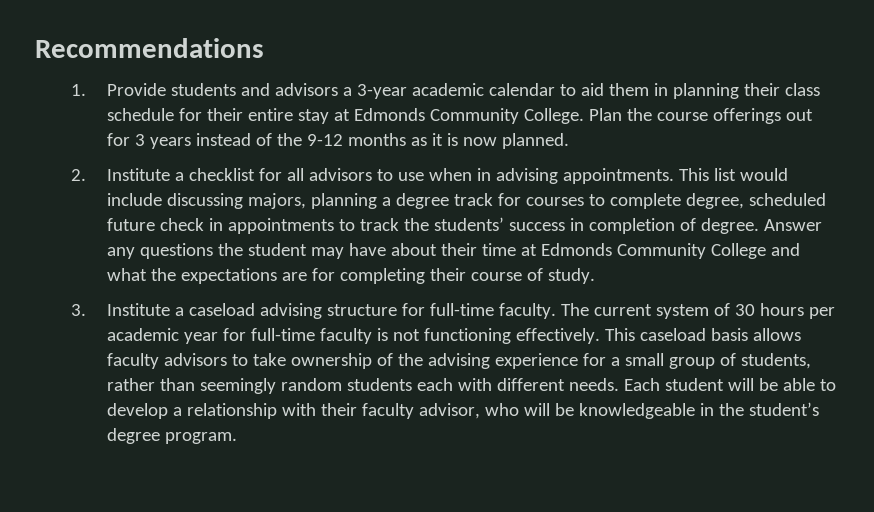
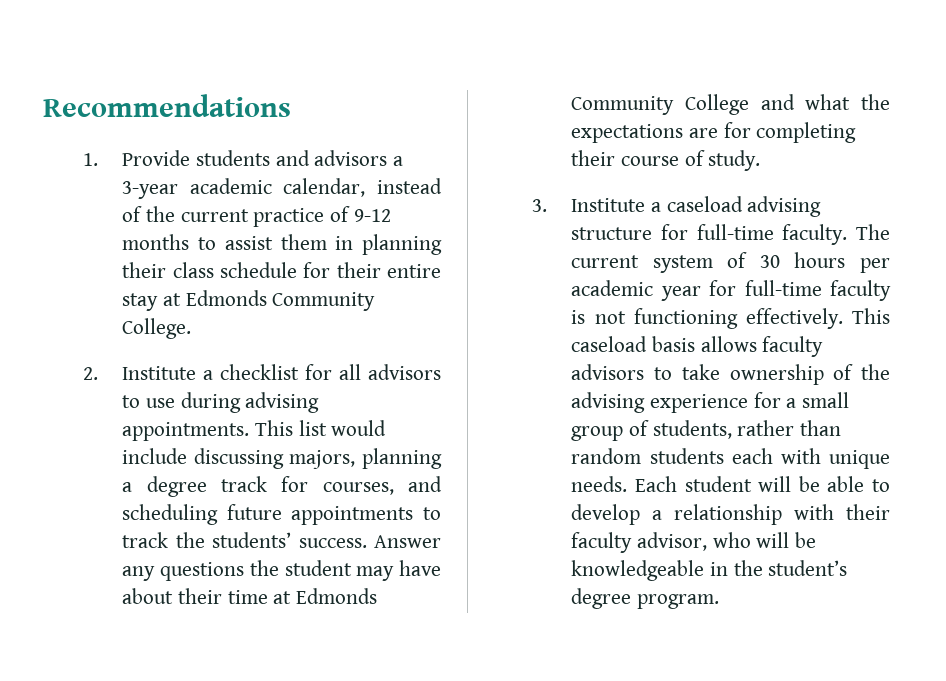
[488,83,604,96] calendar to aid -> [283,178,442,197] [122,206,391,227] [122,234,273,250] calendar, instead of the current practice of 9-12 months to assist
[588,108,813,124] [106,133,569,149] Plan the course offerings out for 3 years instead of the 9-12 months as it is now planned. -> (192, 328) none
[428,168,491,181] when in -> [180,392,241,413] during
[525,193,826,209] [106,218,223,231] courses to complete degree, scheduled future check in -> [322,476,442,495] [122,504,282,525] courses, and scheduling future
[508,218,759,234] success in completion of degree. -> [298,538,367,548] success.
[199,378,276,394] seemingly -> (842, 428) none
[496,378,565,391] different -> [829,450,890,469] unique

